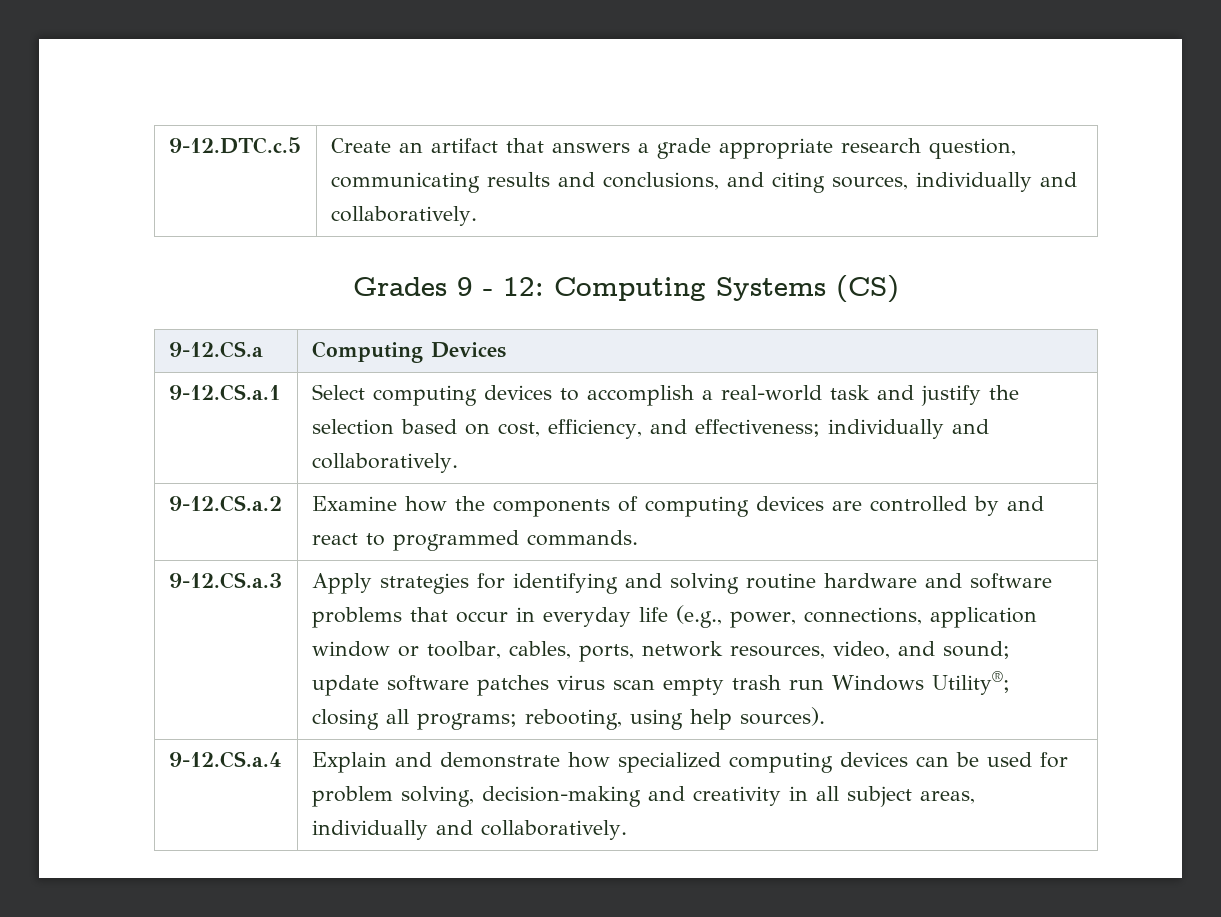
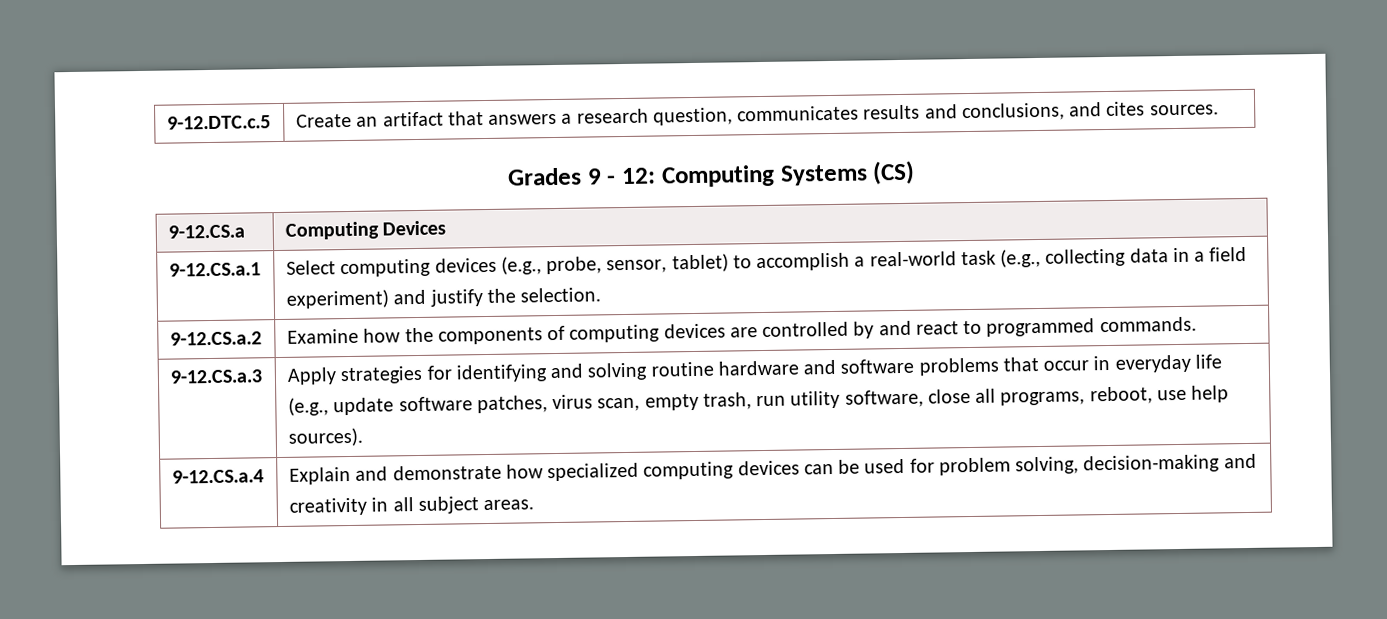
[656,138,833,159] grade appropriate -> (573, 118) none
[330,172,480,193] communicating -> [737,105,860,122] communicates
[771,172,1077,193] [330,206,477,226] citing sources, individually and collaboratively. -> [1106,101,1219,117] cites sources.
(552, 392) none -> [500,253,729,275] (e.g., probe, sensor, tablet)
[876,385,1019,406] [311,419,989,439] [311,453,458,473] and justify the selection based on cost, efficiency, and effectiveness; individually and collaboratively. -> [1000,246,1248,268] [285,287,602,309] (e.g., collecting data in a field experiment) and justify the selection.
[729,607,1037,628] [311,641,1010,662] [311,671,1010,696] [311,709,683,730] power, connections, application window or toolbar, cables, ports, network resources, video, and sound; update software patches virus scan empty trash run Windows Utility®; closing all programs; rebooting, using -> [333,386,1187,416] update software patches, virus scan, empty trash, run utility software, close all programs, reboot, use
[919,791,975,804] [311,820,627,840] areas, individually and collaboratively. -> [483,499,535,511] areas.

